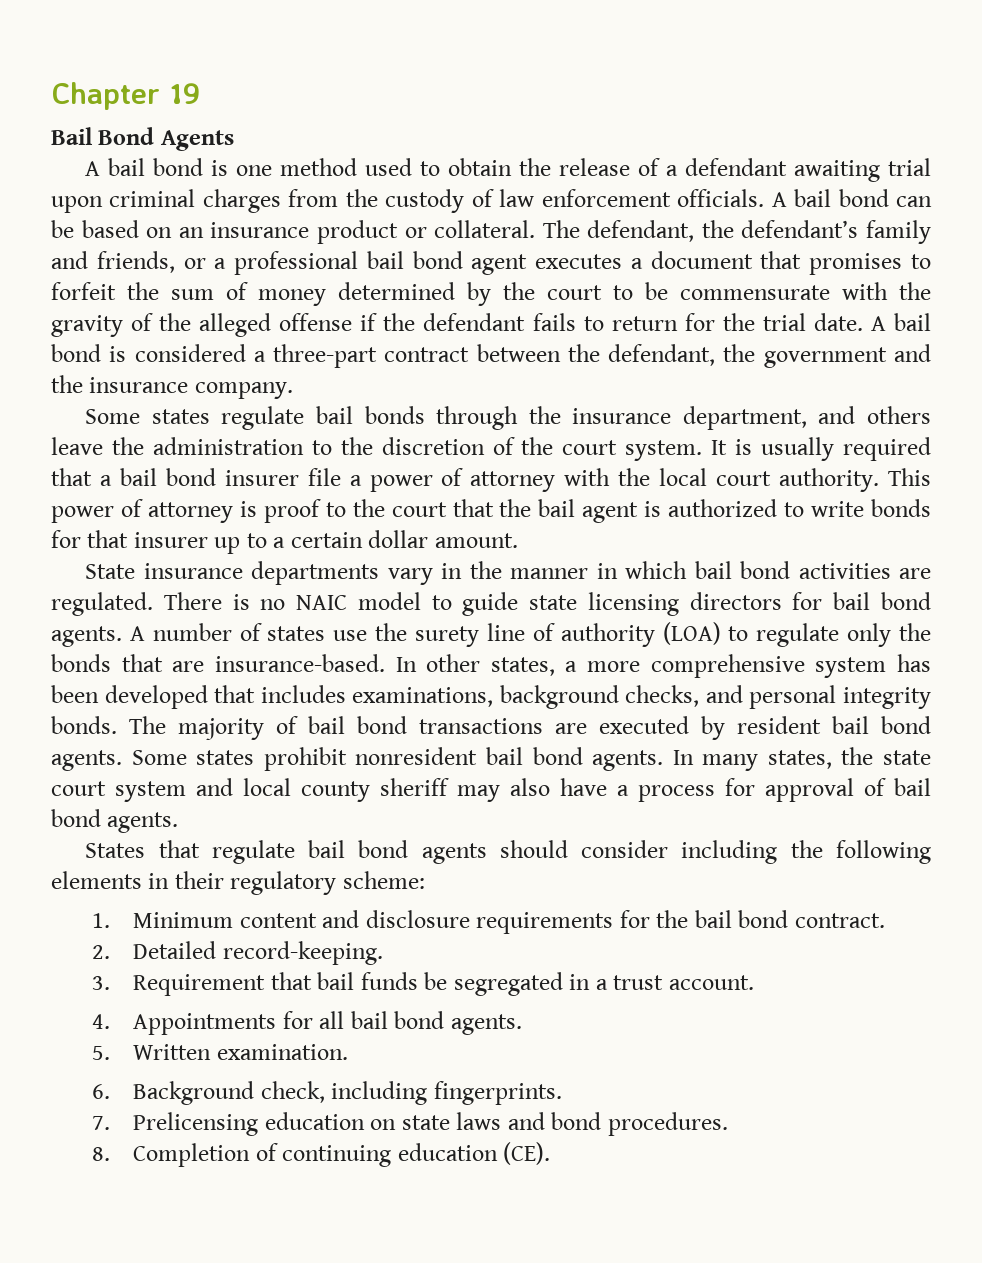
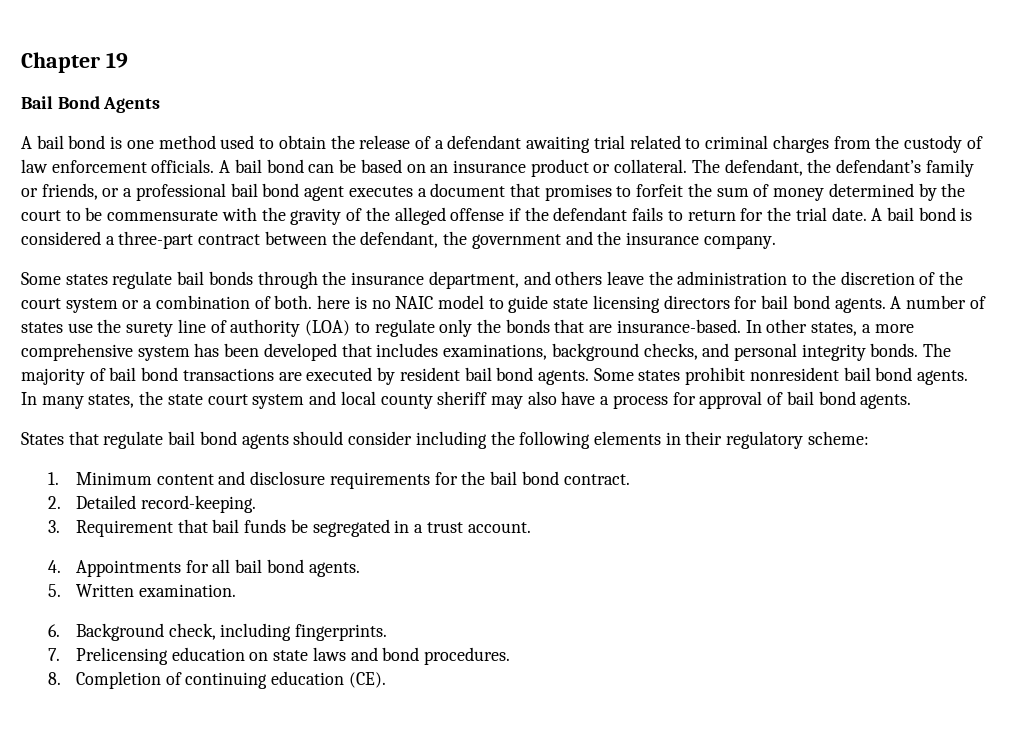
[51,196,103,213] upon -> [629,135,701,149] related to
[51,251,88,269] and -> [21,188,38,197] or
[625,437,931,461] [51,468,931,492] [51,499,931,523] [51,530,518,554] [85,561,931,585] [51,592,222,616] system. It is usually required that a bail bond insurer file a power of attorney with the local court authority. This power of attorney is proof to the court that the bail agent is authorized to write bonds for that insurer up to a certain dollar amount. // State insurance departments vary in the manner in which bail bond activities are regulated. There -> [65,295,351,313] system or a combination of both. here

